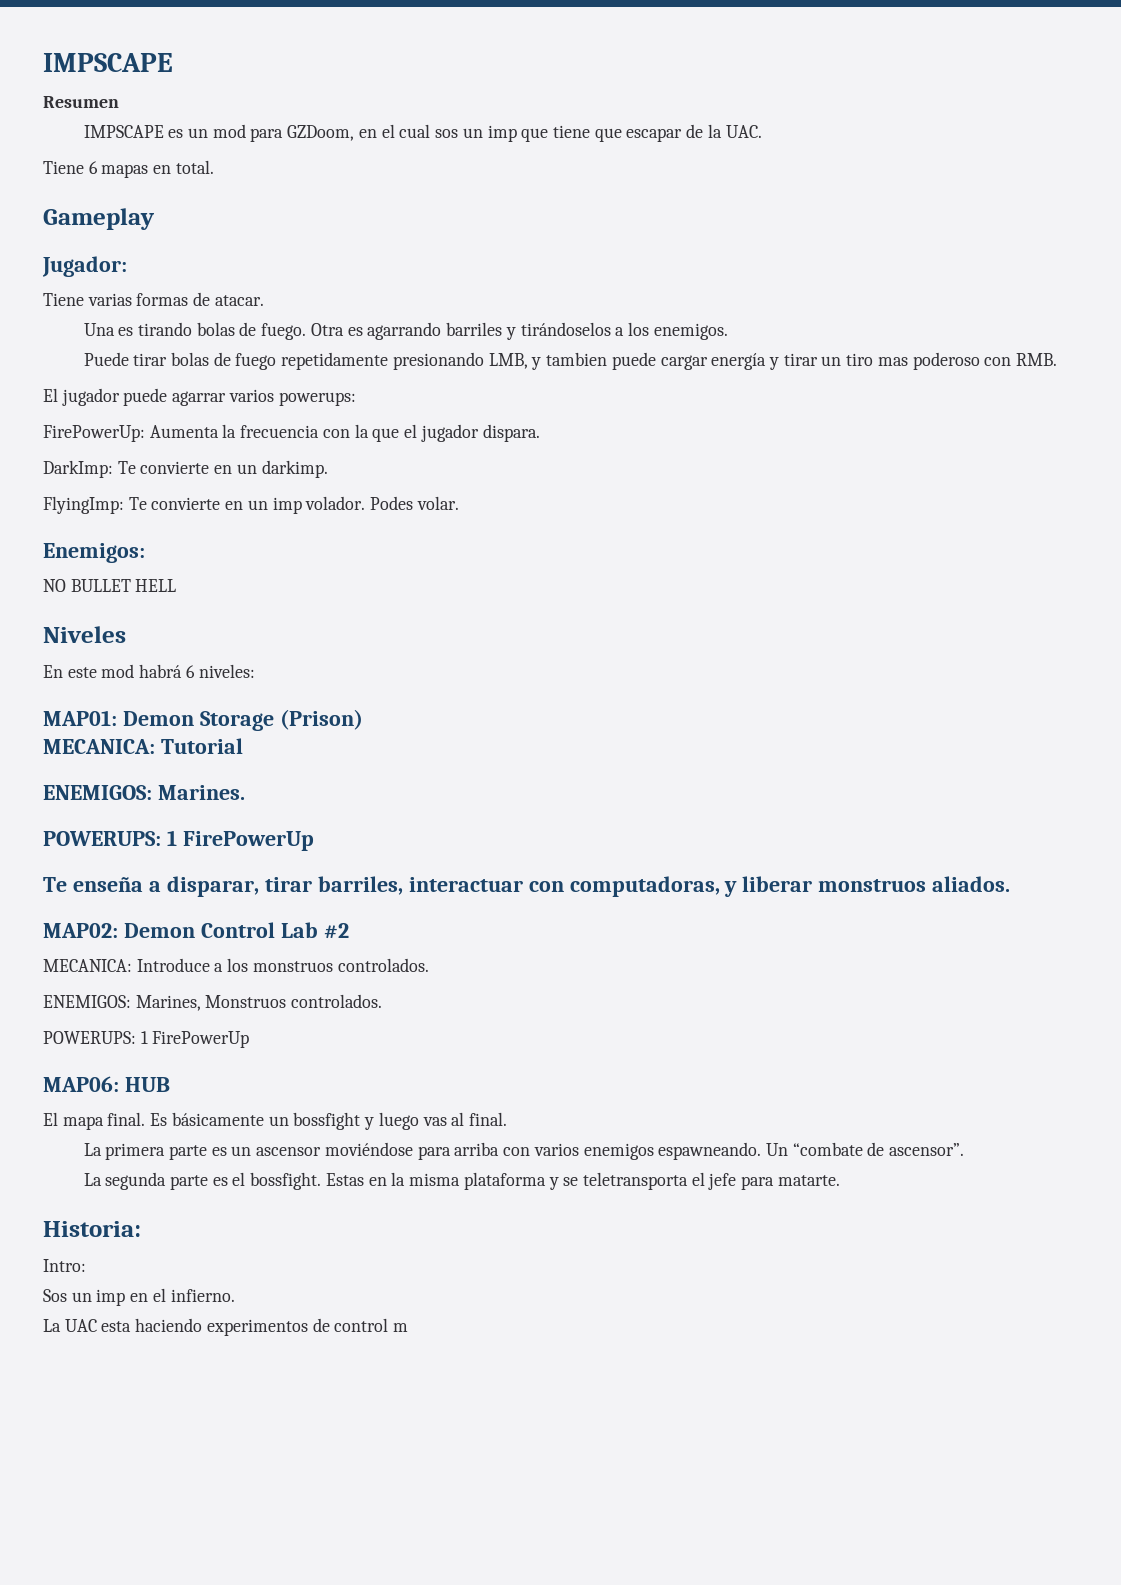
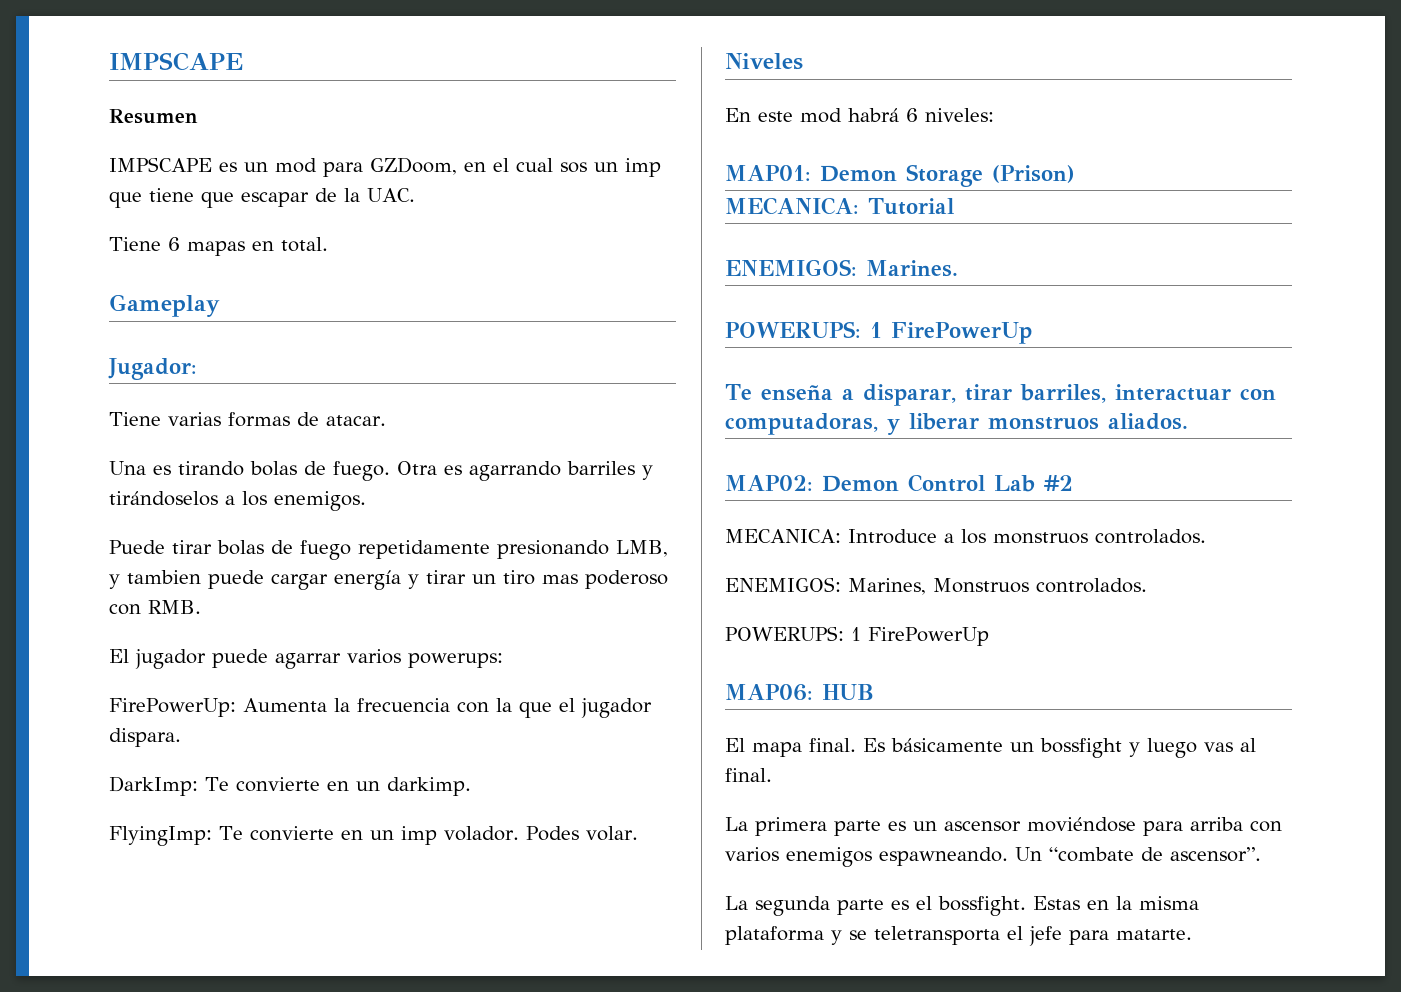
[43,543,145,563] [43,579,177,592] // Enemigos: // NO BULLET HELL -> (638, 833) none
[43,1221,141,1237] [43,1259,86,1272] [43,1288,235,1306] [43,1318,409,1336] // Historia: // Intro: // Sos un imp en el infierno. // La UAC esta haciendo experimentos de control m -> (1192, 934) none

